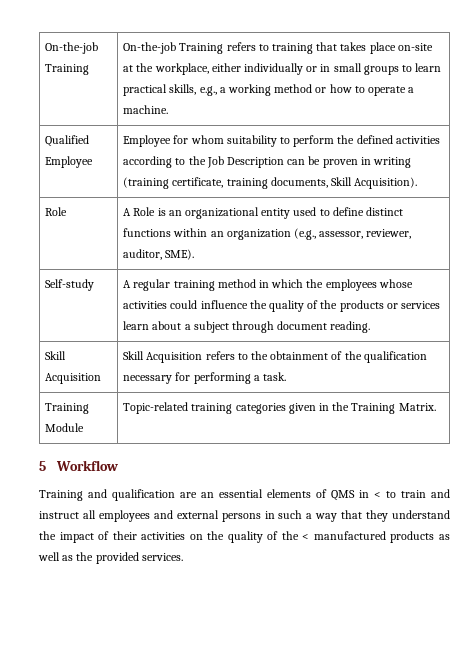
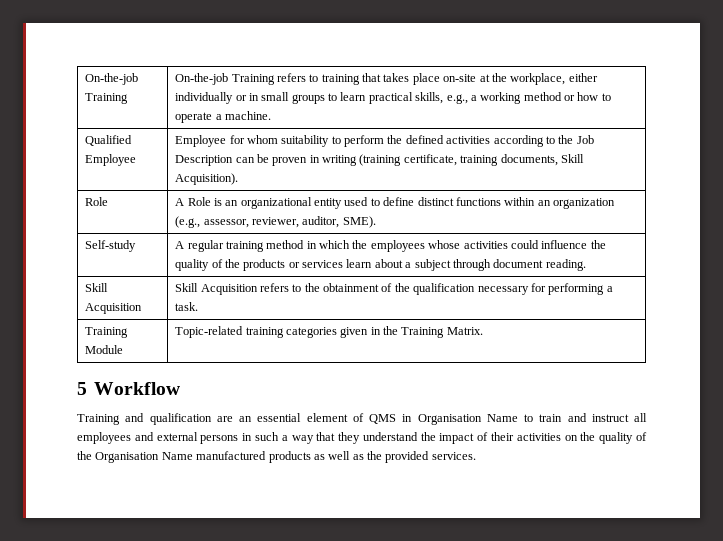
[267,489,311,498] elements -> [306,413,348,422] element
[374,492,381,498] < -> [417,414,518,425] Organisation Name
[302,534,310,540] < -> [95,452,193,463] Organisation Name

